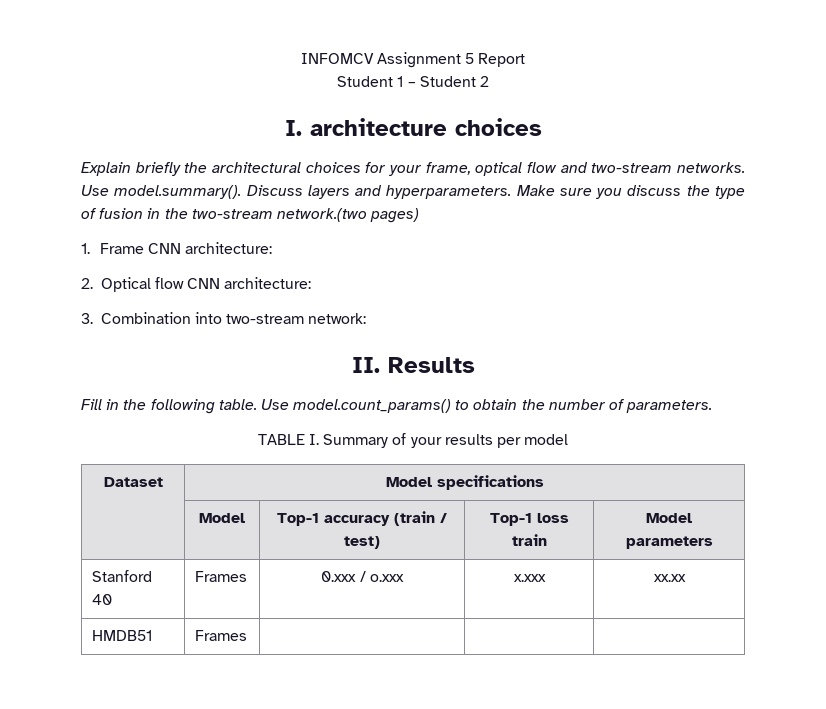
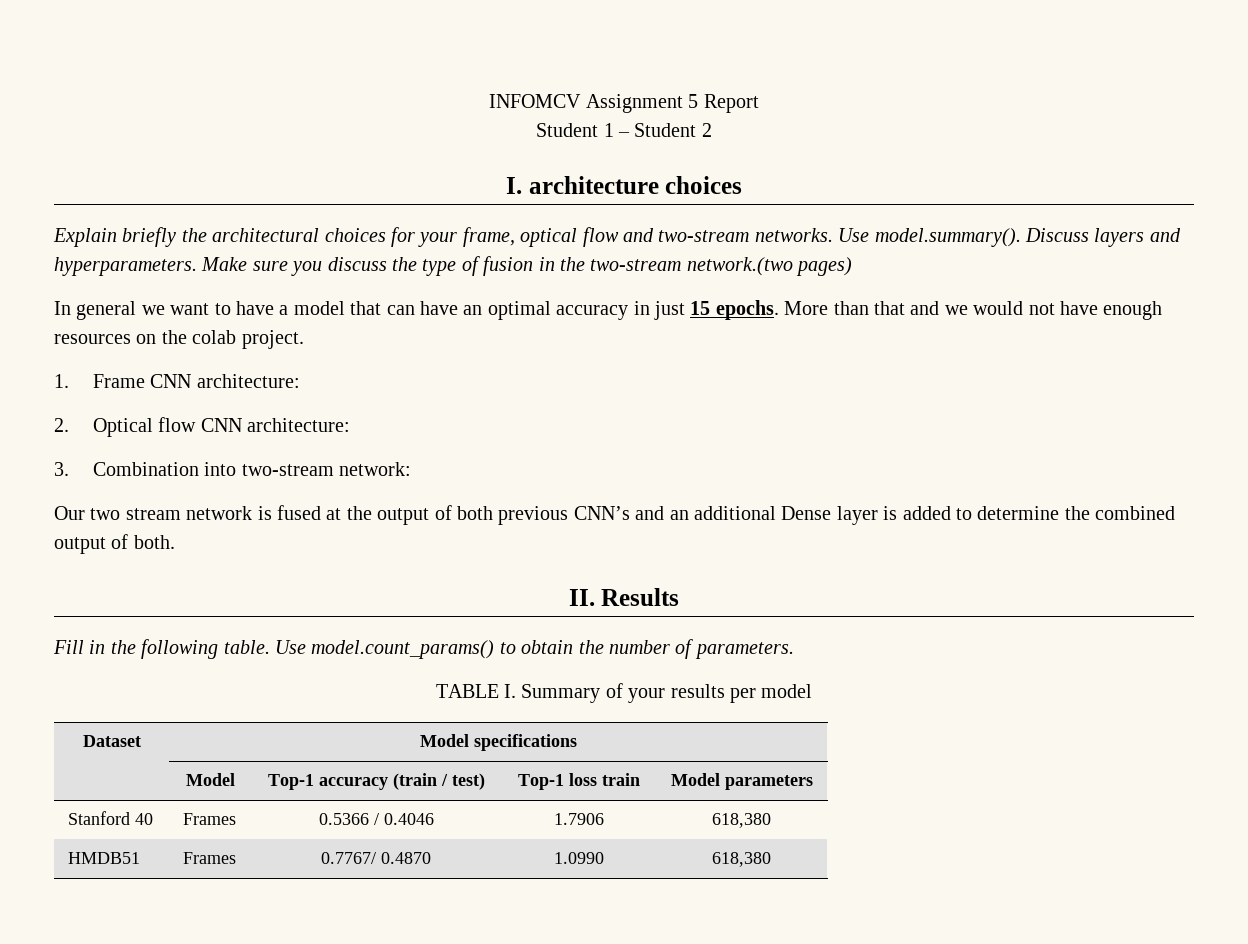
(420, 215) none -> [54,300,1163,320] [54,330,304,349] // In general we want to have a model that can have an optimal accuracy in just 15 epochs. More than that and we would not have enough resources on the colab project.
(367, 318) none -> [54,505,1176,525] [54,534,175,554] // Our two stream network is fused at the output of both previous CNN’s and an additional Dense layer is added to determine the combined output of both.
[321,571,404,582] [513,574,546,582] [653,574,686,582] [92,630,153,641] [195,630,248,641] 0.xxx / o.xxx | x.xxx | xx.xx // HMDB51 | Frames | | | -> [318,813,434,825] [553,813,604,825] [712,813,771,828] [67,852,140,864] [182,852,236,864] [321,852,431,864] [553,852,604,864] [712,852,771,867] 0.5366 / 0.4046 | 1.7906 | 618,380 // HMDB51 | Frames | 0.7767/ 0.4870 | 1.0990 | 618,380

